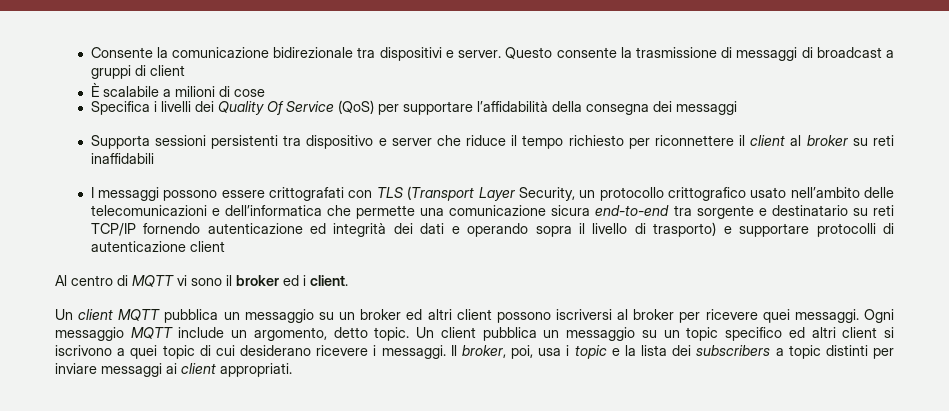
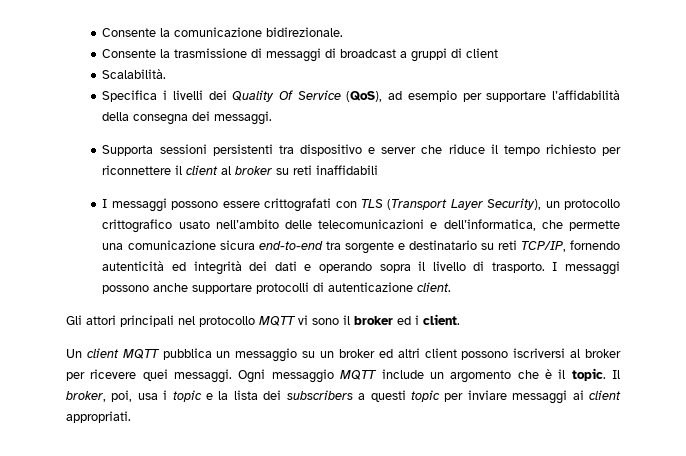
[273,47,617,61] bidirezionale tra dispositivi e server. Questo consente -> [266,27,344,37] [102,49,157,58] bidirezionale. // Consente
[90,82,265,97] È scalabile a milioni di cose -> [102,69,167,79] Scalabilità.
[337,100,374,114] (QoS) -> [346,90,457,102] (QoS), ad esempio
[675,101,737,115] messaggi -> [214,111,273,125] messaggi.
[518,187,575,201] Security, -> [487,198,542,210] Security),
[224,205,322,216] dell’informatica -> [443,219,536,231] dell’informatica,
[90,223,303,236] TCP/IP fornendo autenticazione -> [520,240,620,252] [102,261,165,271] TCP/IP, fornendo autenticità
[653,222,895,237] [90,241,225,252] [55,275,128,286] trasporto) e supportare protocolli di autenticazione client // Al centro di -> [491,261,620,275] [102,282,452,294] [66,315,255,327] trasporto. I messaggi possono anche supportare protocolli di autenticazione client. // Gli attori principali nel protocollo
[253,327,894,341] [55,345,446,359] argomento, detto topic. Un client pubblica un messaggio su un topic specifico ed altri client si iscrivono a quei topic di cui desiderano ricevere i messaggi. -> [450,368,606,383] argomento che è il topic.
[788,345,868,359] topic distinti -> [370,390,440,402] questi topic

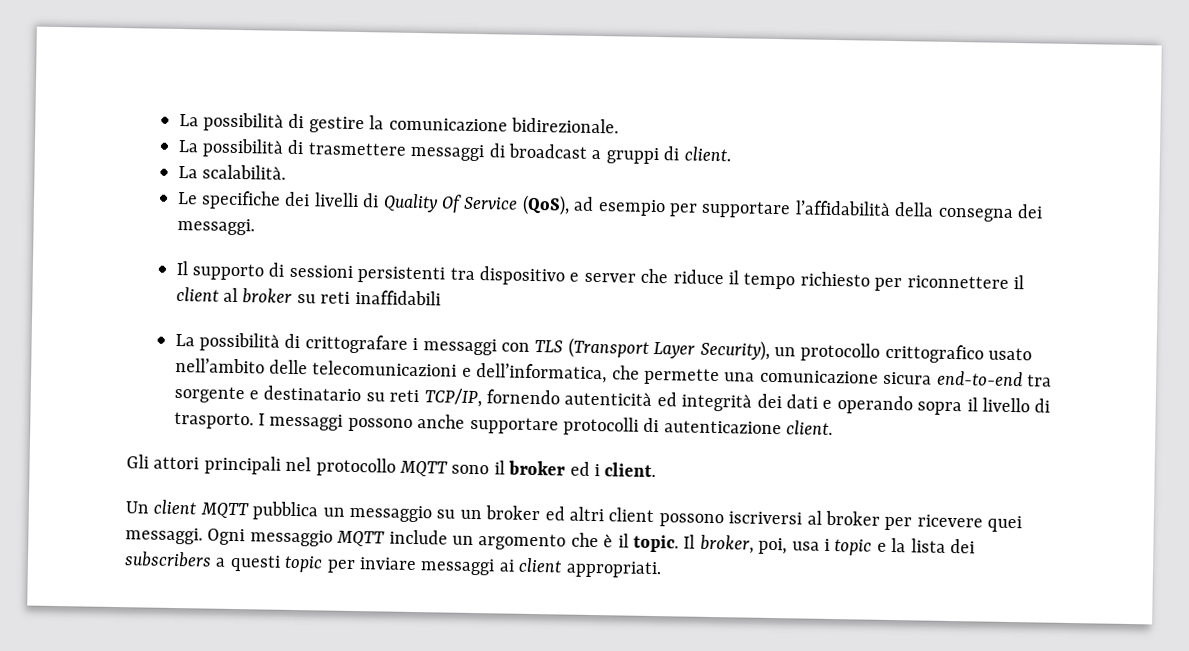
[102,28,157,37] Consente -> [178,112,365,134] La possibilità di gestire
[102,48,263,58] Consente la trasmissione di -> [177,138,407,158] La possibilità di trasmettere
[466,48,499,58] [102,69,167,79] [102,90,227,102] client // Scalabilità. // Specifica i livelli dei -> [683,146,732,162] [177,164,286,180] [176,190,380,210] client. // La scalabilità. // Le specifiche dei livelli di
[102,145,154,156] Supporta -> [175,260,286,281] Il supporto di
[102,198,332,212] I messaggi possono essere crittografati -> [174,332,497,356] La possibilità di crittografare i messaggi
[298,315,308,325] vi -> (448, 468) none

